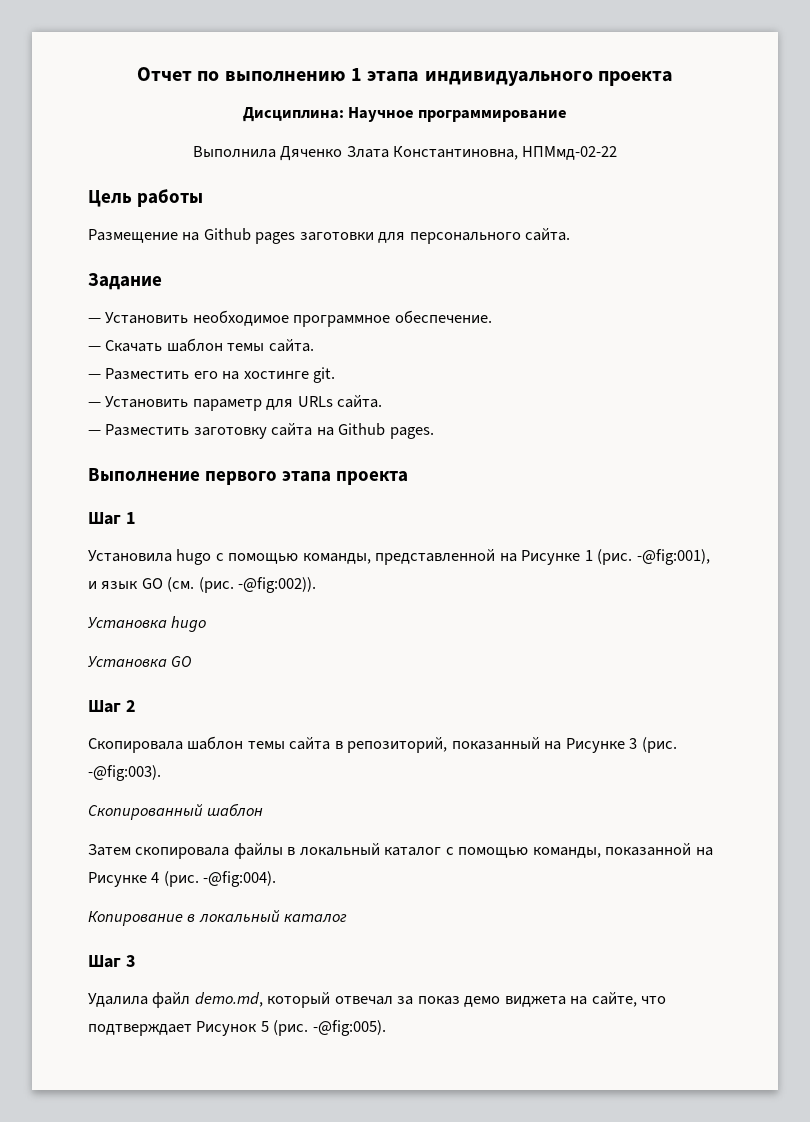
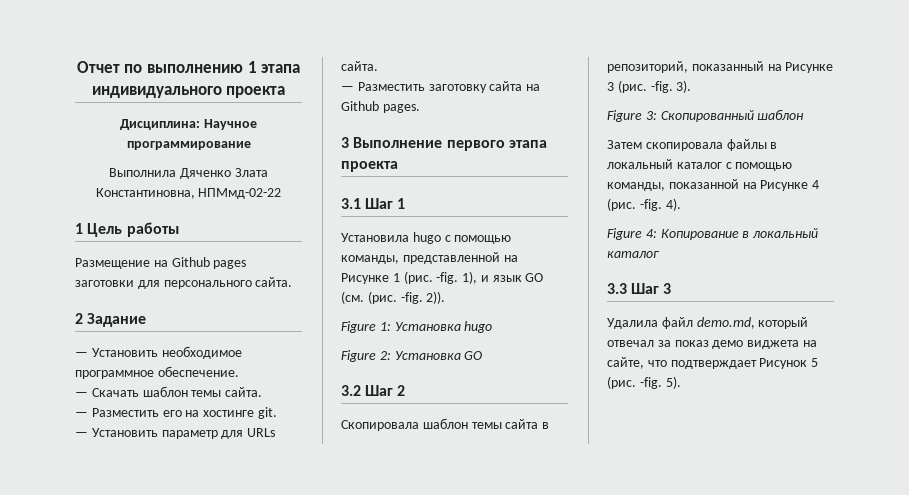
(618, 153) none -> [75,223,83,234] 1
(571, 234) none -> [75,313,83,324] 2
(434, 433) none -> [341,137,349,148] 3
(409, 478) none -> [341,198,361,209] 3.1
[636,549,710,565] -@fig:001), -> [436,271,478,284] -fig. 1),
[238,577,317,593] -@fig:002)). // -> [400,291,446,304] [341,321,391,333] -fig. 2)). // Figure 1:
(207, 624) none -> [341,350,391,362] Figure 2:
(192, 661) none -> [341,385,361,396] 3.2
[88,765,161,781] -@fig:003). // -> [650,80,692,93] [607,110,657,122] -fig. 3). // Figure 3:
[203,871,277,887] -@fig:004). // -> [639,198,681,211] [607,228,657,240] -fig. 4). // Figure 4:
(348, 918) none -> [607,283,627,294] 3.3
[312,1020,386,1036] -@fig:005). -> [639,376,681,389] -fig. 5).

